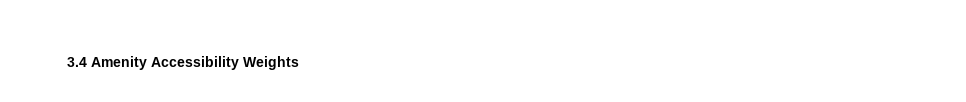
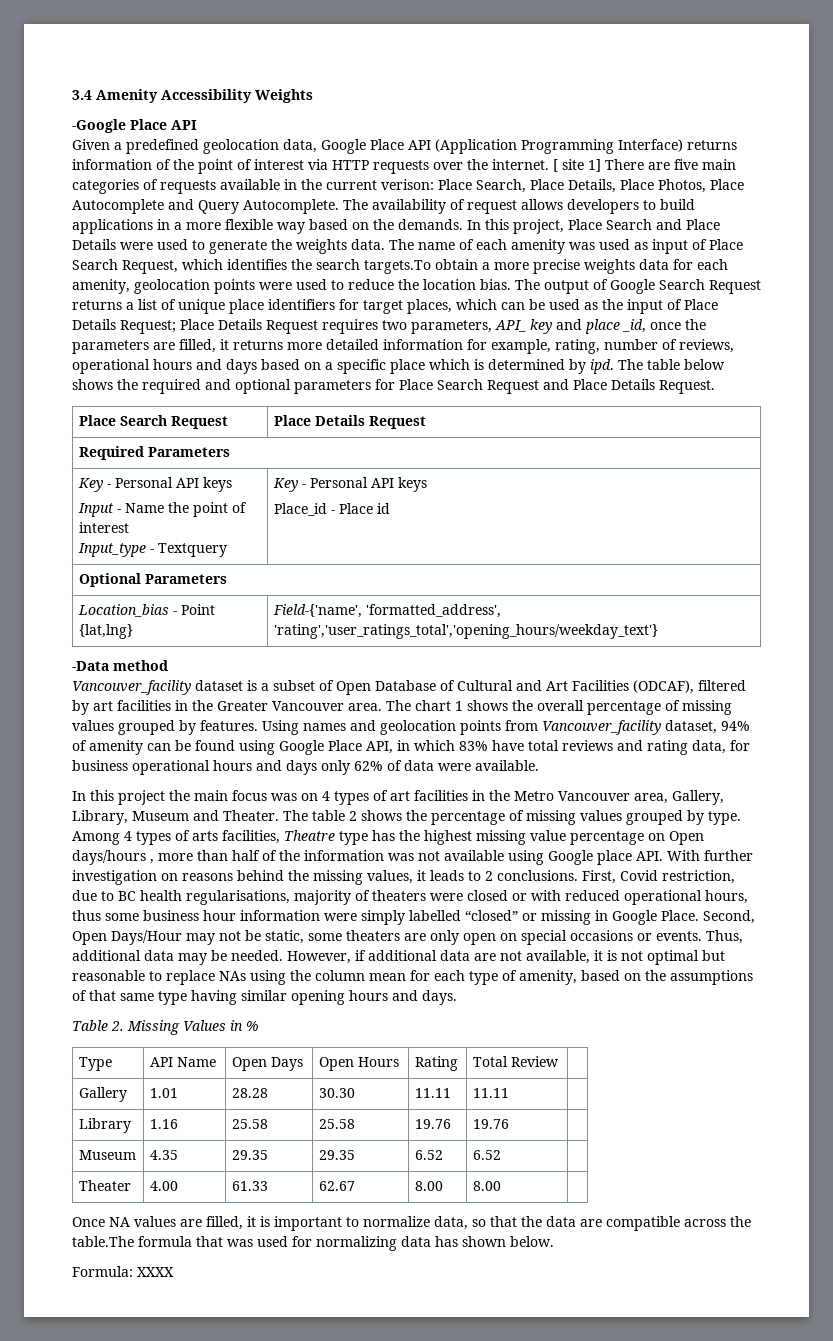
(299, 63) none -> [72,119,197,133] [72,139,737,154] [72,159,736,174] [72,179,744,194] [72,199,695,214] [72,219,720,234] [72,239,743,254] [72,259,728,274] [72,279,761,294] [72,299,718,314] [72,319,706,334] [72,339,734,354] [72,359,725,374] [72,379,715,394] [78,415,228,429] [273,415,426,429] [78,446,230,460] [77,477,232,492] [77,502,247,517] [78,522,129,533] [77,543,227,557] [272,477,427,492] [273,503,390,516] [78,573,227,587] [77,604,215,617] [78,624,133,639] [272,604,501,618] [273,624,658,639] [72,660,168,671] [72,680,746,695] [72,700,732,715] [72,720,750,735] [72,740,750,755] [72,760,539,775] [72,790,724,805] [72,810,741,825] [72,830,704,845] [72,850,753,865] [72,870,735,885] [72,890,748,905] [72,910,755,925] [72,930,743,945] [72,950,725,965] [72,970,753,985] [72,990,457,1005] [72,1020,259,1035] [78,1057,112,1071] [149,1057,216,1067] [231,1057,303,1071] [318,1057,399,1071] [414,1056,458,1071] [472,1056,559,1067] [78,1087,127,1102] [149,1088,178,1098] [231,1088,268,1098] [318,1088,355,1098] [414,1088,451,1098] [472,1088,509,1098] [78,1118,131,1133] [149,1119,178,1129] [231,1119,268,1129] [318,1119,355,1129] [414,1119,451,1129] [472,1119,509,1129] [78,1150,136,1160] [149,1150,178,1160] [231,1150,268,1160] [318,1150,355,1160] [414,1150,443,1160] [472,1150,501,1160] [78,1180,131,1191] [149,1181,178,1191] [231,1181,268,1191] [318,1181,355,1191] [414,1181,443,1191] [472,1181,501,1191] [72,1216,751,1231] [72,1236,554,1251] [72,1266,174,1277] // -Google Place API // Given a predefined geolocation data, Google Place API (Application Programming Interface) returns information of the point of interest via HTTP requests over the internet. [ site 1] There are five main categories of requests available in the current verison: Place Search, Place Details, Place Photos, Place Autocomplete and Query Autocomplete. The availability of request allows developers to build applications in a more flexible way based on the demands. In this project, Place Search and Place Details were used to generate the weights data. The name of each amenity was used as input of Place Search Request, which identifies the search targets.To obtain a more precise weights data for each amenity, geolocation points were used to reduce the location bias. The output of Google Search Request returns a list of unique place identifiers for target places, which can be used as the input of Place Details Request; Place Details Request requires two parameters, API_ key and place _id, once the parameters are filled, it returns more detailed information for example, rating, number of reviews, operational hours and days based on a specific place which is determined by ipd. The table below shows the required and optional parameters for Place Search Request and Place Details Request. // Place Search Request | Place Details Request // Required Parameters // Key - Personal API keys // Input - Name the point of interest // Input_type - Textquery | Key - Personal API keys // Place_id - Place id // Optional Parameters // Location_bias - Point {lat,lng} | Field-{'name', 'formatted_address', 'rating','user_ratings_total','opening_hours/weekday_text'} // -Data method // Vancouver_facility dataset is a subset of Open Database of Cultural and Art Facilities (ODCAF), filtered by art facilities in the Greater Vancouver area. The chart 1 shows the overall percentage of missing values grouped by features. Using names and geolocation points from Vancouver_facility dataset, 94% of amenity can be found using Google Place API, in which 83% have total reviews and rating data, for business operational hours and days only 62% of data were available. // In this project the main focus was on 4 types of art facilities in the Metro Vancouver area, Gallery, Library, Museum and Theater. The table 2 shows the percentage of missing values grouped by type. Among 4 types of arts facilities, Theatre type has the highest missing value percentage on Open days/hours , more than half of the information was not available using Google place API. With further investigation on reasons behind the missing values, it leads to 2 conclusions. First, Covid restriction, due to BC health regularisations, majority of theaters were closed or with reduced operational hours, thus some business hour information were simply labelled “closed” or missing in Google Place. Second, Open Days/Hour may not be static, some theaters are only open on special occasions or events. Thus, additional data may be needed. However, if additional data are not available, it is not optimal but reasonable to replace NAs using the column mean for each type of amenity, based on the assumptions of that same type having similar opening hours and days. // Table 2. Missing Values in % // Type | API Name | Open Days | Open Hours | Rating | Total Review | // Gallery | 1.01 | 28.28 | 30.30 | 11.11 | 11.11 | // Library | 1.16 | 25.58 | 25.58 | 19.76 | 19.76 | // Museum | 4.35 | 29.35 | 29.35 | 6.52 | 6.52 | // Theater | 4.00 | 61.33 | 62.67 | 8.00 | 8.00 | // Once NA values are filled, it is important to normalize data, so that the data are compatible across the table.The formula that was used for normalizing data has shown below. // Formula: XXXX

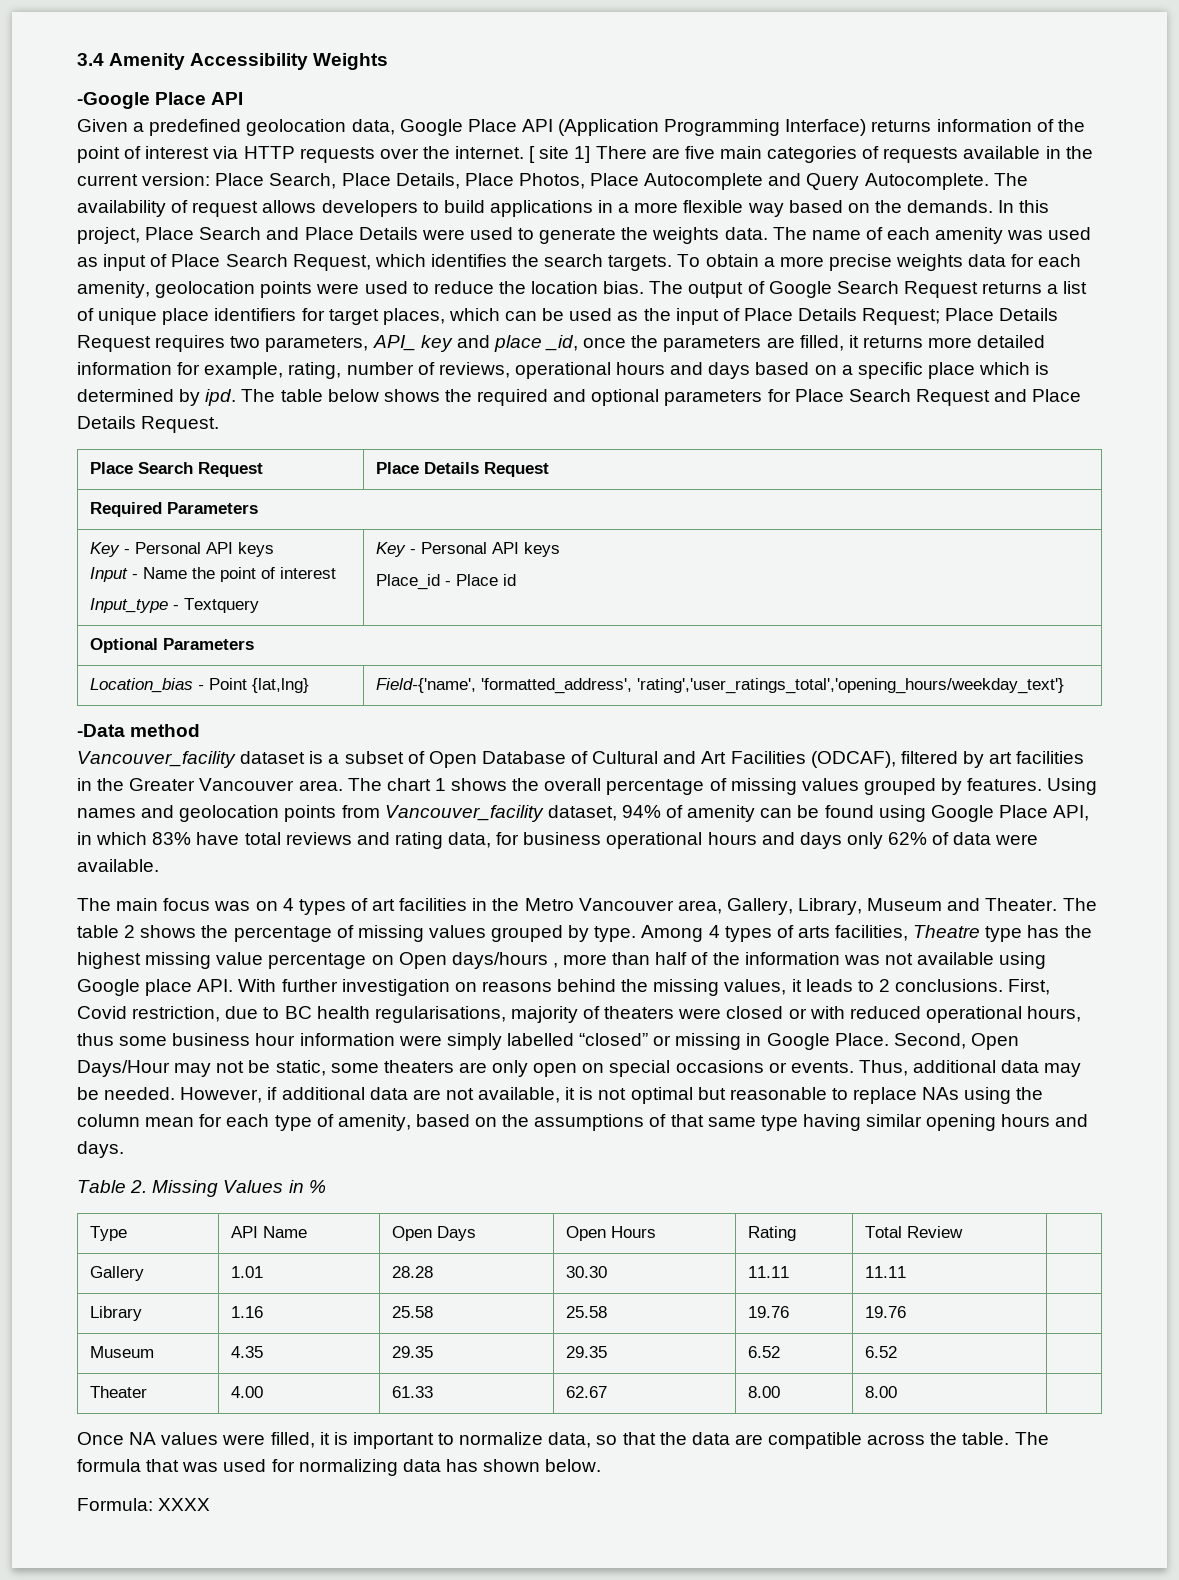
[381,179,434,190] verison: -> [142,173,211,186] version:
[364,260,431,274] targets.To -> [608,254,701,271] targets. To
[72,790,190,805] In this project the -> [77,898,111,911] The
[180,1219,202,1227] are -> [222,1434,266,1445] were
[72,1236,134,1247] table.The -> [962,1432,1049,1445] table. The

